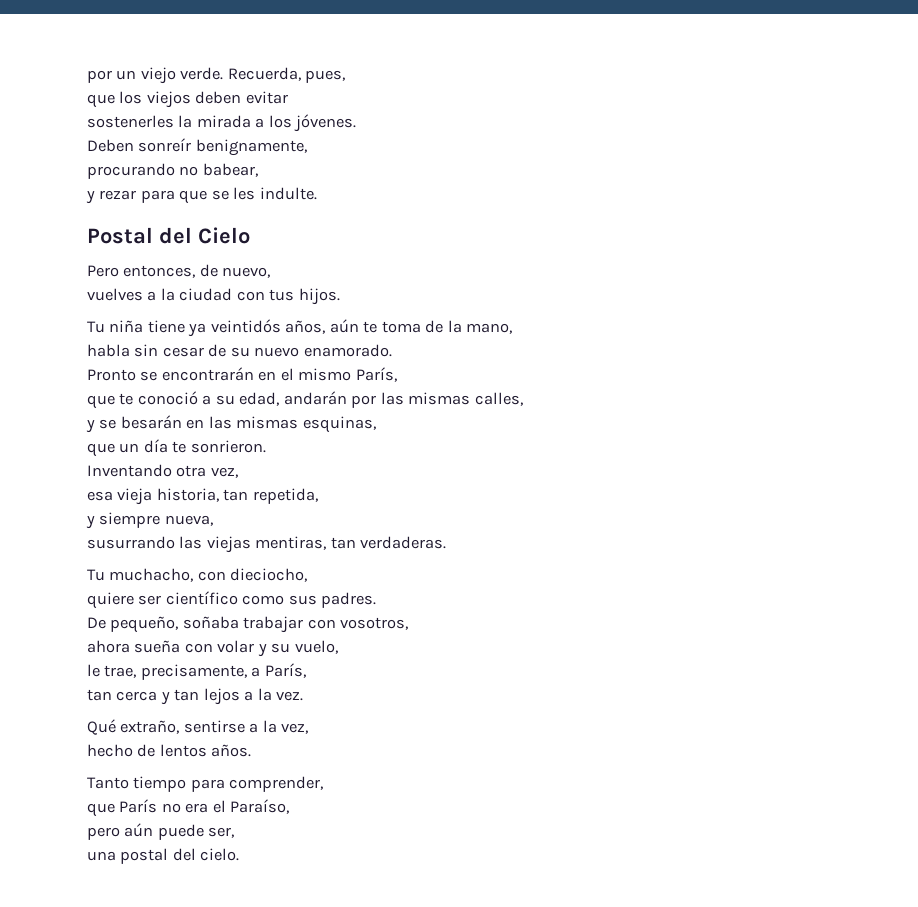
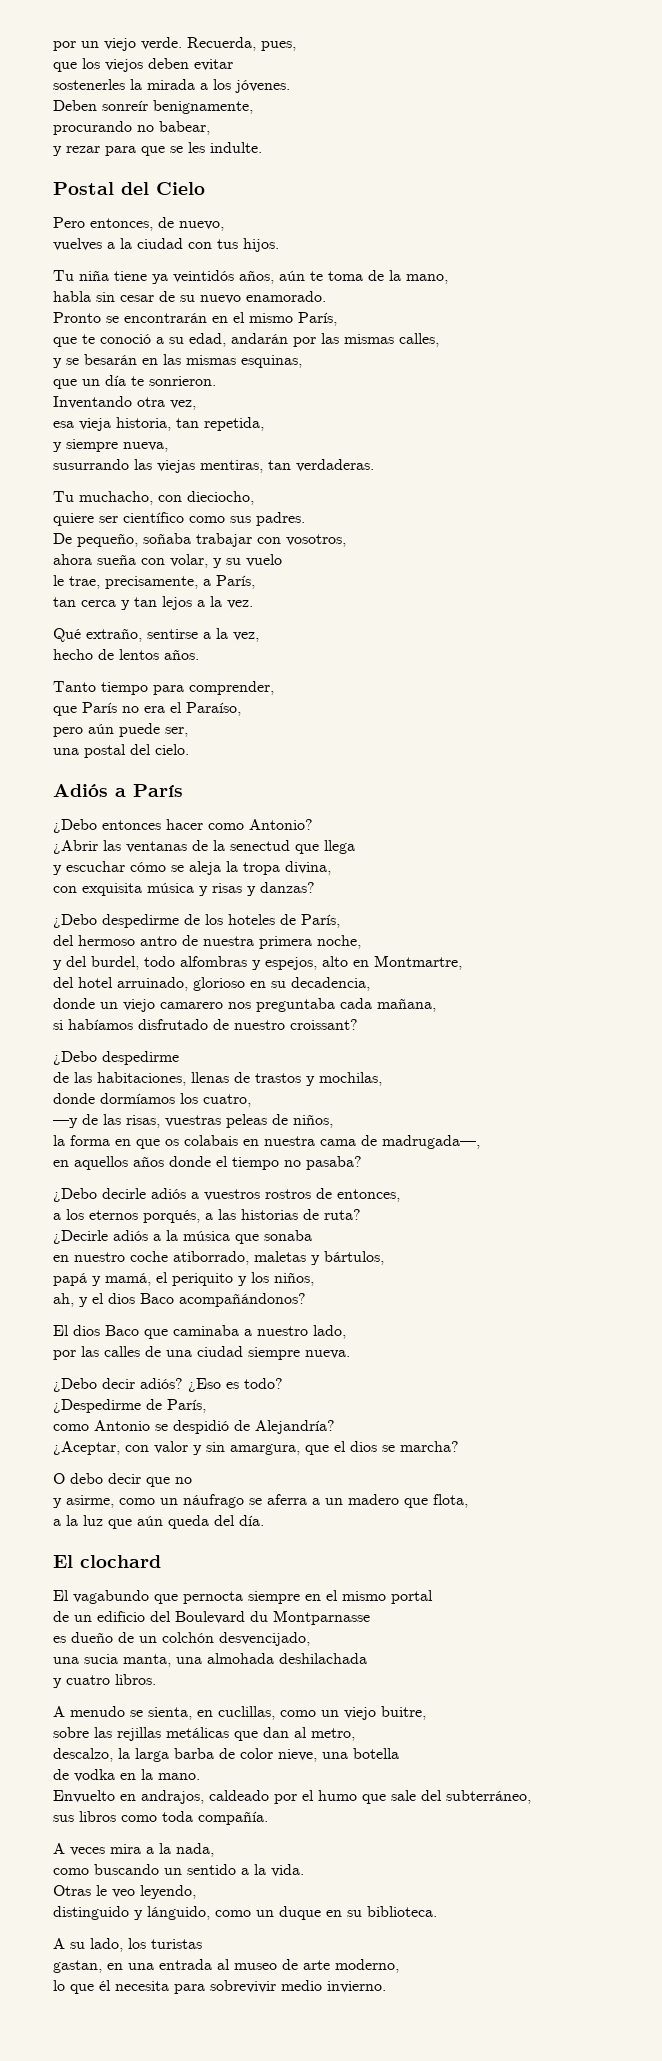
[217,640,255,653] volar -> [170,554,208,568] volar,
[294,640,338,654] vuelo, -> [246,554,282,567] vuelo
(240, 854) none -> [53,784,183,797] [53,819,313,833] [53,840,355,854] [53,861,331,875] [53,882,315,896] [53,914,340,928] [53,935,361,949] [53,955,462,970] [53,977,370,991] [53,998,436,1012] [53,1019,358,1030] [53,1051,179,1065] [53,1072,382,1086] [53,1093,251,1107] [53,1114,333,1128] [53,1135,480,1149] [53,1156,362,1170] [53,1188,400,1202] [53,1209,361,1223] [53,1230,312,1244] [53,1251,384,1265] [53,1272,314,1286] [53,1293,306,1307] [53,1325,346,1339] [53,1346,350,1360] [53,1378,283,1392] [53,1399,206,1413] [53,1420,335,1434] [53,1441,459,1455] [53,1473,192,1487] [53,1494,468,1508] [53,1515,264,1529] [53,1555,161,1568] [53,1590,433,1604] [53,1610,370,1625] [53,1632,310,1646] [53,1653,367,1667] [53,1674,156,1688] [53,1706,426,1720] [53,1727,355,1741] [53,1748,399,1762] [53,1769,200,1782] [53,1790,531,1804] [53,1811,268,1825] [53,1843,214,1857] [53,1864,304,1877] [53,1885,196,1899] [53,1906,437,1920] [53,1938,202,1952] [53,1959,399,1973] [53,1980,386,1994] // Adiós a París // ¿Debo entonces hacer como Antonio? // ¿Abrir las ventanas de la senectud que llega // y escuchar cómo se aleja la tropa divina, // con exquisita música y risas y danzas? // ¿Debo despedirme de los hoteles de París, // del hermoso antro de nuestra primera noche, // y del burdel, todo alfombras y espejos, alto en Montmartre, // del hotel arruinado, glorioso en su decadencia, // donde un viejo camarero nos preguntaba cada mañana, // si habíamos disfrutado de nuestro croissant? // ¿Debo despedirme // de las habitaciones, llenas de trastos y mochilas, // donde dormíamos los cuatro, // —y de las risas, vuestras peleas de niños, // la forma en que os colabais en nuestra cama de madrugada—, // en aquellos años donde el tiempo no pasaba? // ¿Debo decirle adiós a vuestros rostros de entonces, // a los eternos porqués, a las historias de ruta? // ¿Decirle adiós a la música que sonaba // en nuestro coche atiborrado, maletas y bártulos, // papá y mamá, el periquito y los niños, // ah, y el dios Baco acompañándonos? // El dios Baco que caminaba a nuestro lado, // por las calles de una ciudad siempre nueva. // ¿Debo decir adiós? ¿Eso es todo? // ¿Despedirme de París, // como Antonio se despidió de Alejandría? // ¿Aceptar, con valor y sin amargura, que el dios se marcha? // O debo decir que no // y asirme, como un náufrago se aferra a un madero que flota, // a la luz que aún queda del día. // El clochard // El vagabundo que pernocta siempre en el mismo portal // de un edificio del Boulevard du Montparnasse // es dueño de un colchón desvencijado, // una sucia manta, una almohada deshilachada // y cuatro libros. // A menudo se sienta, en cuclillas, como un viejo buitre, // sobre las rejillas metálicas que dan al metro, // descalzo, la larga barba de color nieve, una botella // de vodka en la mano. // Envuelto en andrajos, caldeado por el humo que sale del subterráneo, // sus libros como toda compañía. // A veces mira a la nada, // como buscando un sentido a la vida. // Otras le veo leyendo, // distinguido y lánguido, como un duque en su biblioteca. // A su lado, los turistas // gastan, en una entrada al museo de arte moderno, // lo que él necesita para sobrevivir medio invierno.

